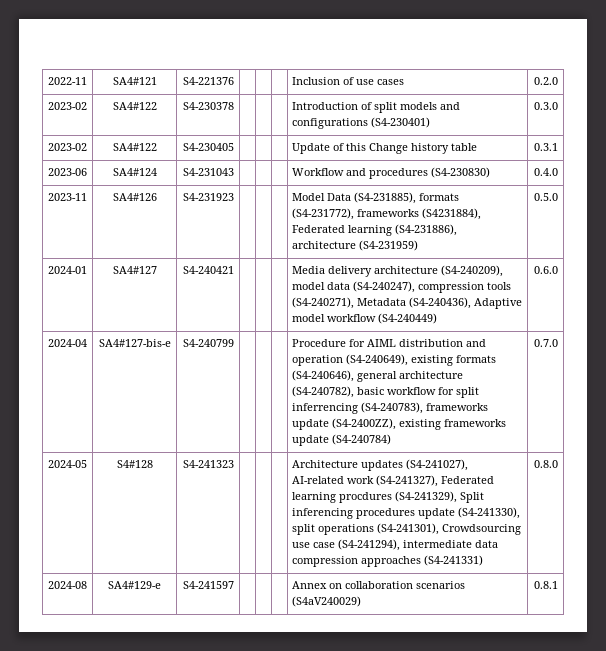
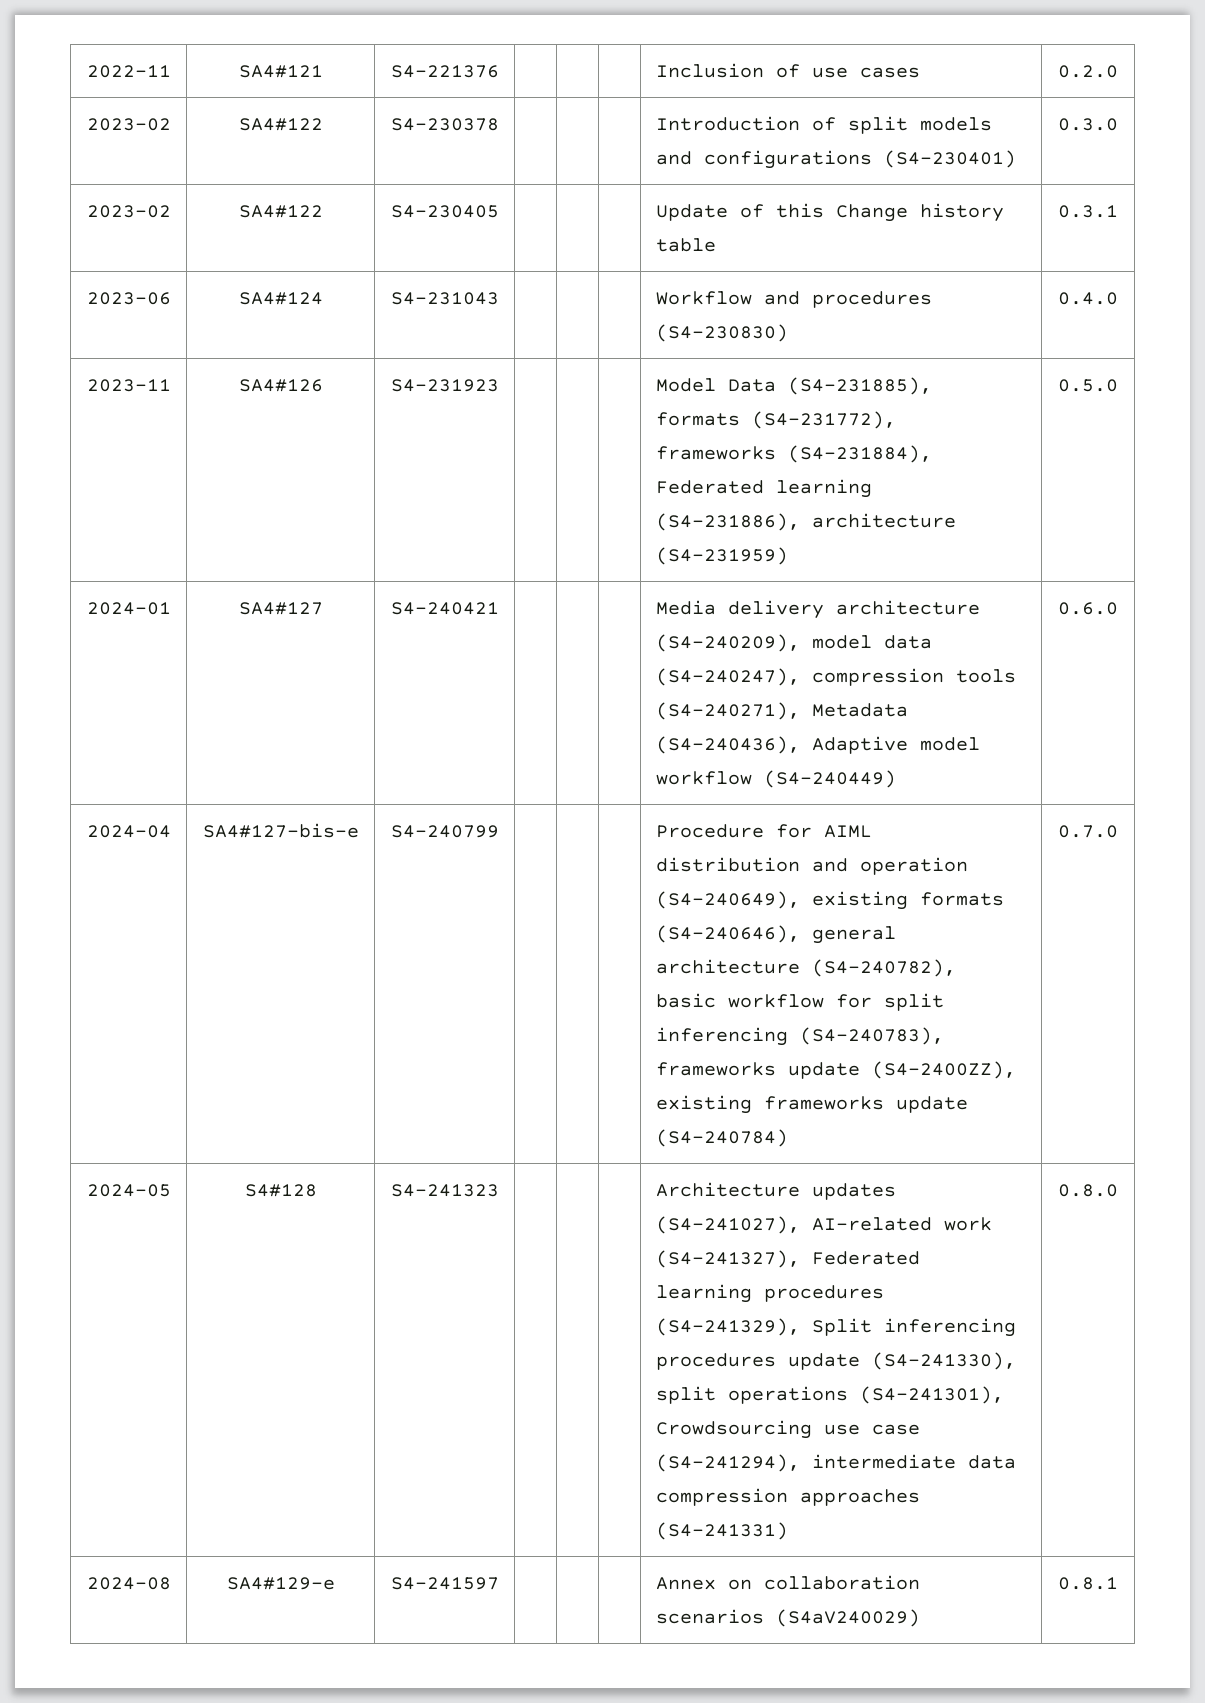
[422,208,482,220] (S4231884), -> [787,445,932,463] (S4-231884),
[292,403,359,414] inferrencing -> [655,1027,788,1046] inferencing
[339,492,393,503] procdures -> [763,1285,884,1302] procedures

